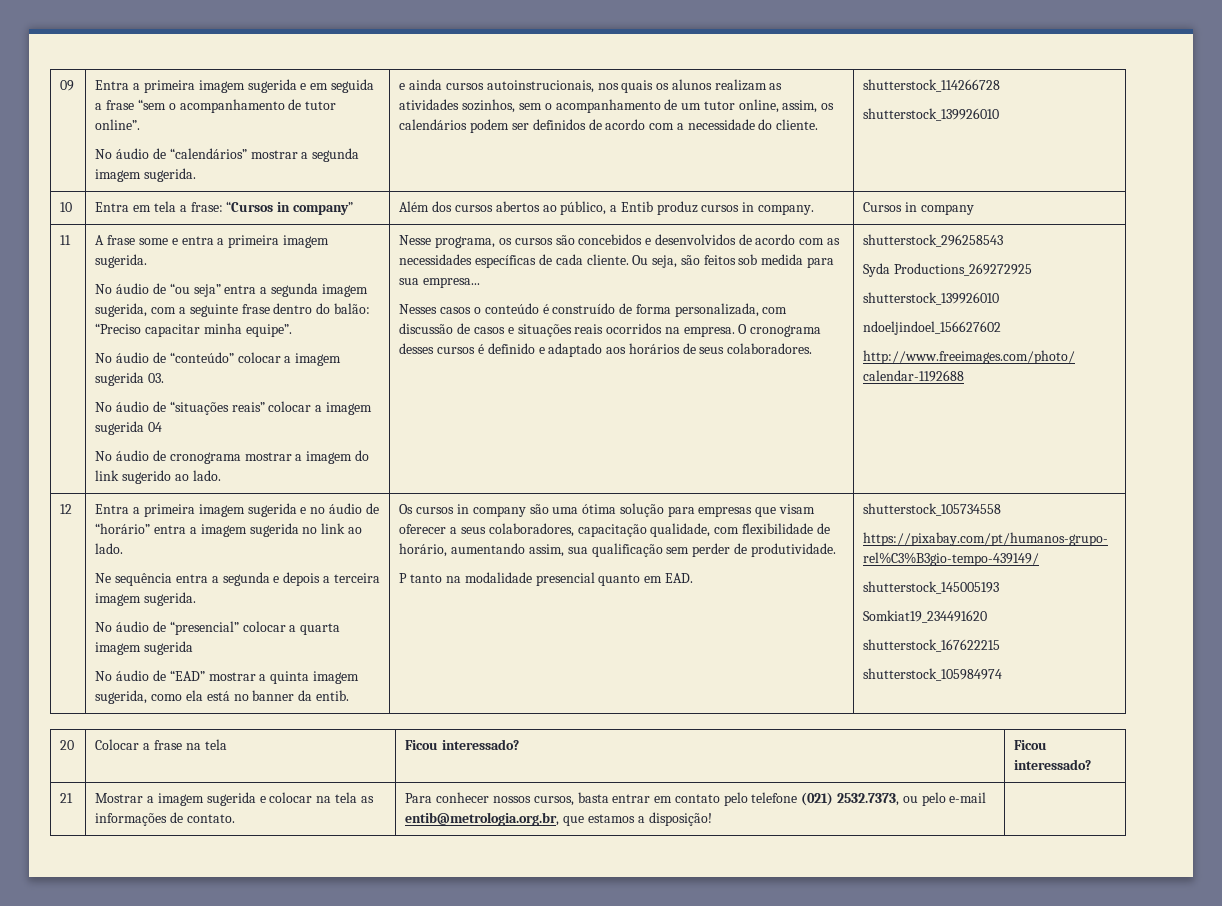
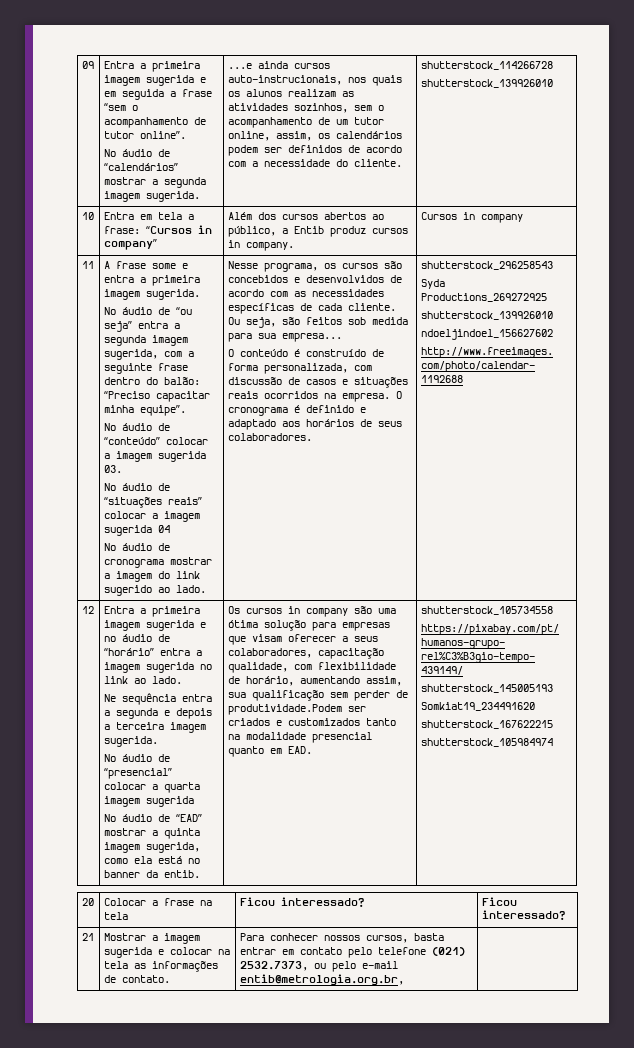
[399,83,406,90] e -> [227,63,252,69] ...e
[486,80,594,93] autoinstrucionais, -> [227,75,342,85] auto-instrucionais,
[399,304,481,314] Nesses casos o -> [227,349,234,357] O
[399,343,476,354] desses cursos -> (288, 411) none
[750,543,836,557] [399,573,408,583] produtividade. // P -> [227,704,366,715] [227,718,360,726] produtividade.Podem ser criados e customizados
[563,812,712,826] que estamos a disposição! -> (404, 980) none

